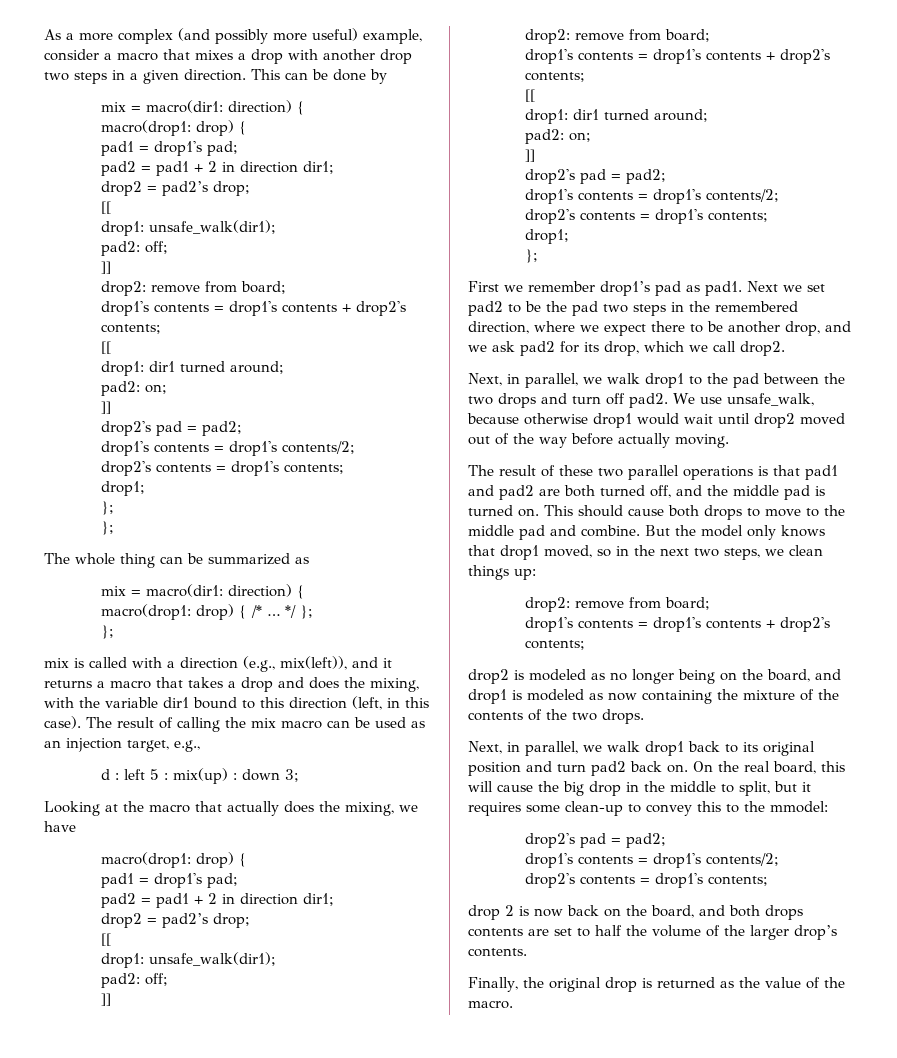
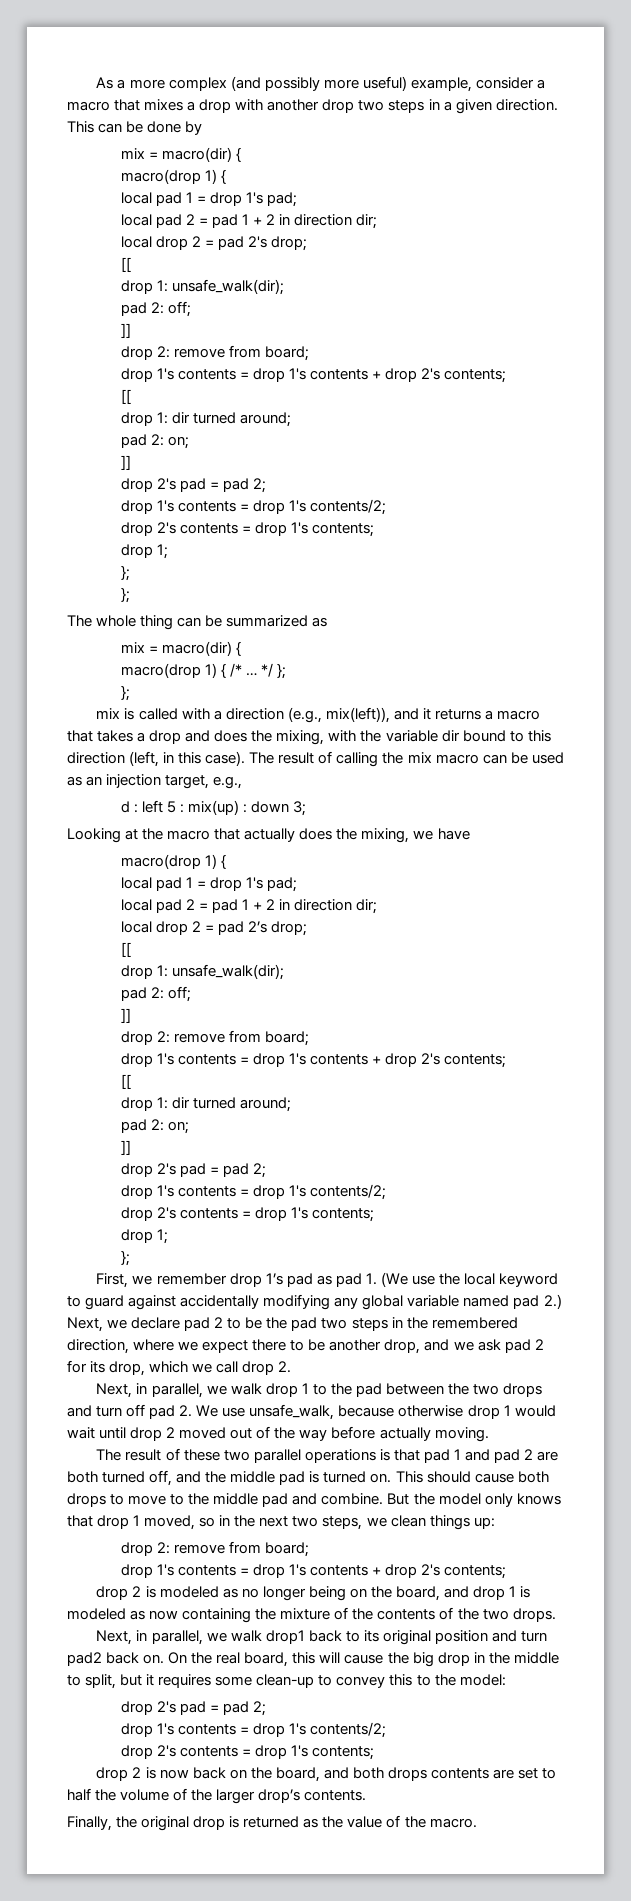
[145,100,305,115] [100,120,247,136] [100,141,238,156] [100,161,334,176] [100,181,250,196] [100,201,111,214] [100,220,276,236] [100,241,168,256] [100,261,111,274] [100,281,286,296] [100,301,406,316] [100,324,161,334] [100,341,111,354] [100,361,284,376] [100,381,167,396] [100,401,111,414] [100,421,242,436] [100,441,355,456] [100,461,344,476] [100,481,145,496] macro(dir1: direction) { // macro(drop1: drop) { // pad1 = drop1's pad; // pad2 = pad1 + 2 in direction dir1; // drop2 = pad2’s drop; // [[ // drop1: unsafe_walk(dir1); // pad2: off; // ]] // drop2: remove from board; // drop1's contents = drop1's contents + drop2's contents; // [[ // drop1: dir1 turned around; // pad2: on; // ]] // drop2's pad = pad2; // drop1's contents = drop1's contents/2; // drop2's contents = drop1's contents; // drop1; -> [161,147,241,162] [120,169,226,184] [120,192,297,207] [120,214,378,229] [120,236,307,251] [120,257,131,272] [120,279,284,295] [120,301,191,317] [120,323,131,338] [120,345,309,361] [120,368,507,383] [120,389,131,404] [120,412,291,427] [120,434,189,449] [120,455,131,470] [120,478,266,493] [120,499,386,515] [120,522,374,537] [120,544,168,559] macro(dir) { // macro(drop 1) { // local pad 1 = drop 1's pad; // local pad 2 = pad 1 + 2 in direction dir; // local drop 2 = pad 2's drop; // [[ // drop 1: unsafe_walk(dir); // pad 2: off; // ]] // drop 2: remove from board; // drop 1's contents = drop 1's contents + drop 2's contents; // [[ // drop 1: dir turned around; // pad 2: on; // ]] // drop 2's pad = pad 2; // drop 1's contents = drop 1's contents/2; // drop 2's contents = drop 1's contents; // drop 1;
[145,584,305,599] [100,604,234,620] macro(dir1: direction) { // macro(drop1: drop) -> [161,641,241,656] [120,663,217,678] macro(dir) { // macro(drop 1)
[163,697,189,708] dir1 -> [441,730,460,742] dir
[100,852,247,868] [100,873,238,888] [100,893,334,908] [100,913,250,928] [100,933,111,946] [100,952,276,968] [100,973,168,988] [100,993,111,1006] [524,29,710,44] [524,49,830,64] [524,72,585,82] [524,89,535,102] [524,109,708,124] [524,129,591,144] [524,149,535,162] [524,169,666,184] [524,189,779,204] [524,209,768,224] [524,229,569,244] [524,249,538,263] [468,281,499,292] macro(drop1: drop) { // pad1 = drop1's pad; // pad2 = pad1 + 2 in direction dir1; // drop2 = pad2’s drop; // [[ // drop1: unsafe_walk(dir1); // pad2: off; // ]] // drop2: remove from board; // drop1's contents = drop1's contents + drop2's contents; // [[ // drop1: dir1 turned around; // pad2: on; // ]] // drop2's pad = pad2; // drop1's contents = drop1's contents/2; // drop2's contents = drop1's contents; // drop1; // }; // First -> [120,854,226,869] [120,877,297,892] [120,899,378,914] [120,921,307,936] [120,942,131,957] [120,964,284,980] [120,986,191,1002] [120,1008,131,1023] [120,1030,309,1046] [120,1053,507,1068] [120,1074,131,1089] [120,1097,291,1112] [120,1119,189,1134] [120,1140,131,1155] [120,1163,266,1178] [120,1184,386,1200] [120,1207,374,1222] [120,1229,168,1244] [120,1250,130,1266] [96,1273,129,1288] macro(drop 1) { // local pad 1 = drop 1's pad; // local pad 2 = pad 1 + 2 in direction dir; // local drop 2 = pad 2’s drop; // [[ // drop 1: unsafe_walk(dir); // pad 2: off; // ]] // drop 2: remove from board; // drop 1's contents = drop 1's contents + drop 2's contents; // [[ // drop 1: dir turned around; // pad 2: on; // ]] // drop 2's pad = pad 2; // drop 1's contents = drop 1's contents/2; // drop 2's contents = drop 1's contents; // drop 1; // }; // First,
[600,281,825,296] [468,301,503,316] drop1’s pad as pad1. Next we set pad2 -> [229,1272,559,1287] [67,1294,562,1310] [67,1317,224,1332] drop 1’s pad as pad 1. (We use the local keyword to guard against accidentally modifying any global variable named pad 2.) Next, we declare pad 2
[520,341,555,356] pad2 -> [504,1339,544,1353] pad 2
[740,341,785,356] [468,373,684,388] drop2. // Next, in parallel, we walk drop1 -> [242,1361,292,1375] [96,1383,309,1398] drop 2. // Next, in parallel, we walk drop 1
[629,393,668,408] pad2. -> [149,1405,193,1419] pad 2.
[593,413,632,428] drop1 -> [467,1405,511,1419] drop 1
[754,413,795,428] drop2 -> [130,1427,176,1441] drop 2
[805,465,838,480] [468,485,534,500] pad1 and pad2 -> [423,1449,534,1463] pad 1 and pad 2
[500,545,539,560] drop1 -> [97,1515,141,1529] drop 1
[524,597,710,612] [524,617,830,632] [524,640,585,650] [468,669,509,684] drop2: remove from board; // drop1's contents = drop1's contents + drop2's contents; // drop2 -> [120,1541,309,1557] [120,1564,507,1579] [96,1586,142,1600] drop 2: remove from board; // drop 1's contents = drop 1's contents + drop 2's contents; // drop 2
[468,689,507,704] drop1 -> [473,1586,517,1600] drop 1
[770,801,828,813] [524,833,666,848] [524,853,779,868] [524,873,703,888] mmodel: // drop2's pad = pad2; // drop1's contents = drop1's contents/2; // drop2's contents = drop1's -> [459,1674,506,1686] [120,1701,266,1716] [120,1722,386,1738] [120,1745,308,1759] model: // drop 2's pad = pad 2; // drop 1's contents = drop 1's contents/2; // drop 2's contents = drop 1's

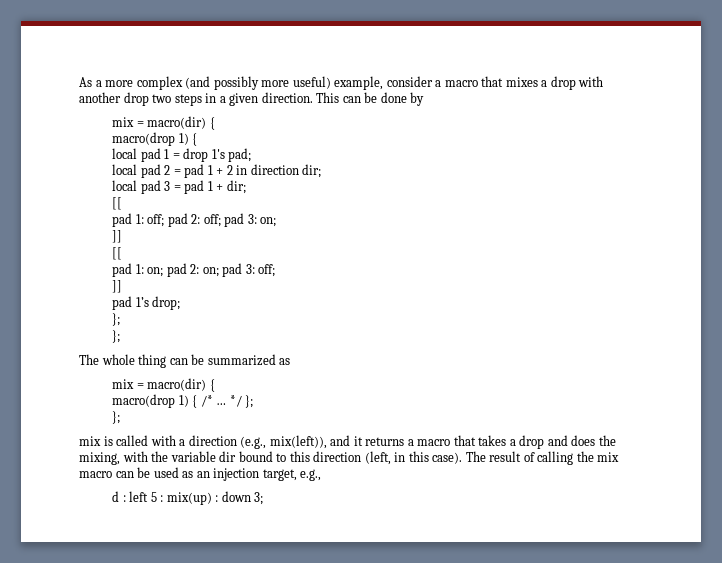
[155,236,307,251] [120,257,131,272] [120,279,284,295] [120,301,191,317] [120,323,131,338] [120,345,309,361] [120,368,507,383] [120,389,131,404] [120,412,291,427] [120,434,189,449] [120,455,131,470] [120,478,266,493] [120,499,386,515] [120,522,374,537] [120,544,168,559] drop 2 = pad 2's drop; // [[ // drop 1: unsafe_walk(dir); // pad 2: off; // ]] // drop 2: remove from board; // drop 1's contents = drop 1's contents + drop 2's contents; // [[ // drop 1: dir turned around; // pad 2: on; // ]] // drop 2's pad = pad 2; // drop 1's contents = drop 1's contents/2; // drop 2's contents = drop 1's contents; // drop 1; -> [140,180,246,194] [112,197,123,210] [112,213,277,227] [112,230,123,243] [112,247,123,260] [112,263,276,277] [112,280,123,293] [112,296,181,310] pad 3 = pad 1 + dir; // [[ // pad 1: off; pad 2: off; pad 3: on; // ]] // [[ // pad 1: on; pad 2: on; pad 3: off; // ]] // pad 1’s drop;
[67,828,470,843] [120,854,226,869] [120,877,297,892] [120,899,378,914] [120,921,307,936] [120,942,131,957] [120,964,284,980] [120,986,191,1002] [120,1008,131,1023] [120,1030,309,1046] [120,1053,507,1068] [120,1074,131,1089] [120,1097,291,1112] [120,1119,189,1134] [120,1140,131,1155] [120,1163,266,1178] [120,1184,386,1200] [120,1207,374,1222] [120,1229,168,1244] [120,1250,130,1266] [96,1272,559,1288] [67,1294,562,1310] [67,1317,518,1332] [67,1339,544,1354] [67,1360,292,1376] [96,1383,543,1398] [67,1404,556,1420] [67,1426,489,1442] [96,1448,559,1463] [67,1470,549,1486] [67,1493,561,1507] [67,1515,495,1530] [120,1541,309,1557] [120,1564,507,1579] [96,1586,531,1601] [67,1607,556,1623] [96,1630,548,1645] [67,1652,559,1667] [67,1674,506,1689] [120,1701,266,1716] [120,1722,386,1738] [120,1745,374,1760] [96,1767,557,1782] [67,1788,367,1804] [67,1815,477,1831] // Looking at the macro that actually does the mixing, we have // macro(drop 1) { // local pad 1 = drop 1's pad; // local pad 2 = pad 1 + 2 in direction dir; // local drop 2 = pad 2’s drop; // [[ // drop 1: unsafe_walk(dir); // pad 2: off; // ]] // drop 2: remove from board; // drop 1's contents = drop 1's contents + drop 2's contents; // [[ // drop 1: dir turned around; // pad 2: on; // ]] // drop 2's pad = pad 2; // drop 1's contents = drop 1's contents/2; // drop 2's contents = drop 1's contents; // drop 1; // }; // First, we remember drop 1’s pad as pad 1. (We use the local keyword to guard against accidentally modifying any global variable named pad 2.) Next, we declare pad 2 to be the pad two steps in the remembered direction, where we expect there to be another drop, and we ask pad 2 for its drop, which we call drop 2. // Next, in parallel, we walk drop 1 to the pad between the two drops and turn off pad 2. We use unsafe_walk, because otherwise drop 1 would wait until drop 2 moved out of the way before actually moving. // The result of these two parallel operations is that pad 1 and pad 2 are both turned off, and the middle pad is turned on. This should cause both drops to move to the middle pad and combine. But the model only knows that drop 1 moved, so in the next two steps, we clean things up: // drop 2: remove from board; // drop 1's contents = drop 1's contents + drop 2's contents; // drop 2 is modeled as no longer being on the board, and drop 1 is modeled as now containing the mixture of the contents of the two drops. // Next, in parallel, we walk drop1 back to its original position and turn pad2 back on. On the real board, this will cause the big drop in the middle to split, but it requires some clean-up to convey this to the model: // drop 2's pad = pad 2; // drop 1's contents = drop 1's contents/2; // drop 2's contents = drop 1's contents; // drop 2 is now back on the board, and both drops contents are set to half the volume of the larger drop’s contents. // Finally, the original drop is returned as the value of the macro. -> (264, 498) none

